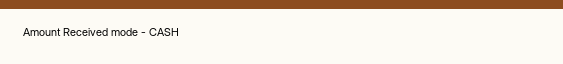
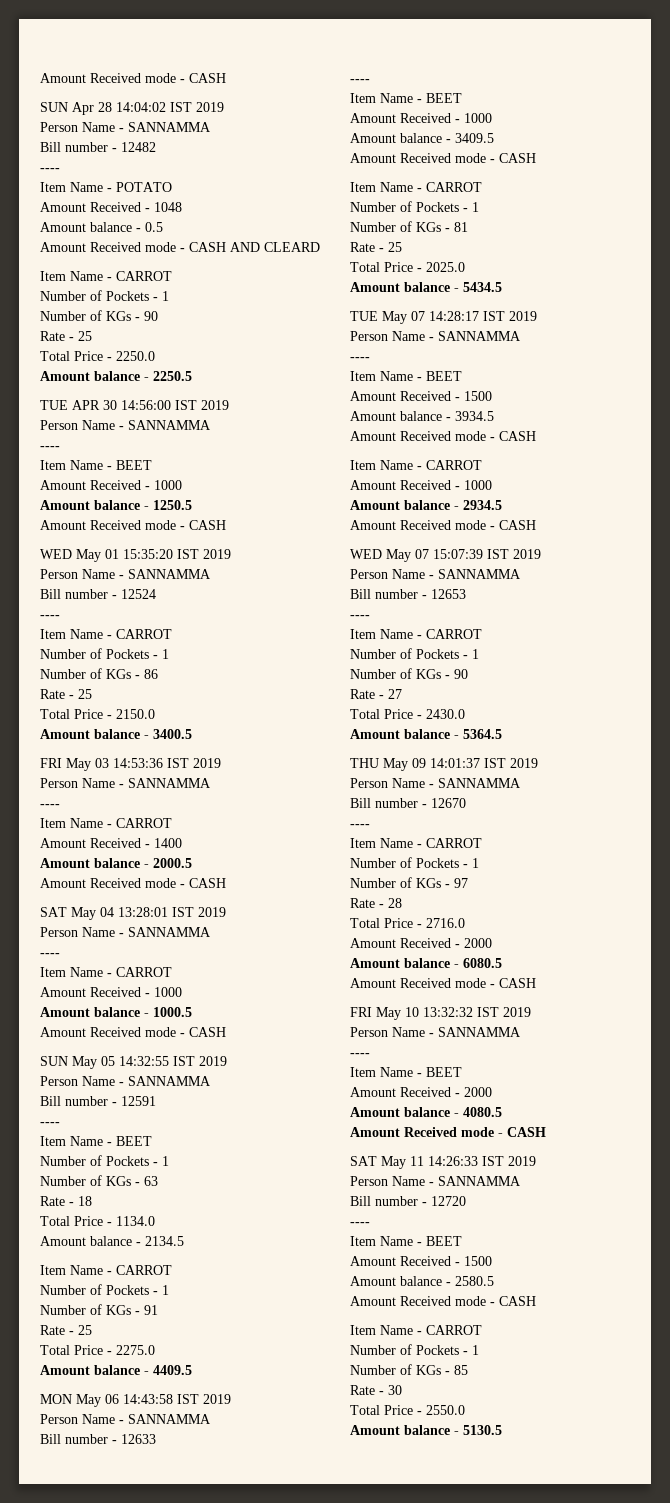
[23,28,179,36] Amount Received mode - CASH -> [40,73,226,83] [40,102,224,115] [40,122,211,132] [40,142,156,152] [40,168,60,172] [40,182,172,192] [40,202,182,212] [40,222,163,232] [40,242,320,252] [40,271,172,281] [40,290,169,301] [40,310,158,321] [40,331,92,341] [40,351,155,361] [40,371,192,381] [40,400,229,410] [40,420,211,430] [40,446,60,450] [40,460,152,470] [40,480,182,490] [40,500,192,510] [40,520,226,530] [40,549,231,562] [40,569,211,579] [40,589,156,599] [40,615,60,619] [40,629,172,639] [40,648,169,659] [40,668,158,679] [40,689,92,699] [40,709,155,719] [40,729,192,739] [40,758,221,771] [40,778,211,788] [40,804,60,808] [40,818,172,828] [40,838,182,848] [40,858,192,868] [40,878,226,888] [40,907,226,920] [40,927,211,937] [40,953,60,957] [40,967,172,977] [40,987,182,997] [40,1007,192,1017] [40,1027,226,1037] [40,1056,227,1069] [40,1076,211,1086] [40,1096,156,1106] [40,1122,60,1126] [40,1136,152,1146] [40,1155,169,1166] [40,1175,158,1186] [40,1196,92,1206] [40,1216,155,1226] [40,1236,184,1246] [40,1265,172,1275] [40,1284,169,1295] [40,1304,158,1315] [40,1325,92,1335] [40,1345,155,1355] [40,1365,192,1375] [40,1394,231,1407] [40,1414,211,1424] [40,1434,156,1444] [350,79,370,83] [350,93,462,103] [350,113,492,123] [350,133,494,143] [350,153,536,163] [350,182,482,192] [350,201,479,212] [350,221,468,232] [350,242,402,252] [350,262,465,272] [350,282,502,292] [350,311,537,324] [350,331,521,341] [350,357,370,361] [350,371,462,381] [350,391,492,401] [350,411,494,421] [350,431,536,441] [350,460,482,470] [350,480,492,490] [350,500,502,510] [350,520,536,530] [350,549,541,562] [350,569,521,579] [350,589,466,599] [350,615,370,619] [350,629,482,639] [350,648,479,659] [350,668,468,679] [350,689,402,699] [350,709,465,719] [350,729,502,739] [350,758,538,771] [350,778,521,788] [350,798,466,808] [350,824,370,828] [350,838,482,848] [350,857,479,868] [350,877,468,888] [350,898,402,908] [350,918,465,928] [350,938,492,948] [350,958,502,968] [350,978,536,988] [350,1007,531,1020] [350,1027,521,1037] [350,1053,370,1057] [350,1067,462,1077] [350,1087,492,1097] [350,1107,502,1117] [350,1127,546,1137] [350,1156,536,1169] [350,1176,521,1186] [350,1196,466,1206] [350,1222,370,1226] [350,1236,462,1246] [350,1256,492,1266] [350,1276,494,1286] [350,1296,536,1306] [350,1325,482,1335] [350,1344,479,1355] [350,1364,468,1375] [350,1385,402,1395] [350,1405,465,1415] [350,1425,502,1435] Amount Received mode - CASH // SUN Apr 28 14:04:02 IST 2019 // Person Name - SANNAMMA // Bill number - 12482 // ---- // Item Name - POTATO // Amount Received - 1048 // Amount balance - 0.5 // Amount Received mode - CASH AND CLEARD // Item Name - CARROT // Number of Pockets - 1 // Number of KGs - 90 // Rate - 25 // Total Price - 2250.0 // Amount balance - 2250.5 // TUE APR 30 14:56:00 IST 2019 // Person Name - SANNAMMA // ---- // Item Name - BEET // Amount Received - 1000 // Amount balance - 1250.5 // Amount Received mode - CASH // WED May 01 15:35:20 IST 2019 // Person Name - SANNAMMA // Bill number - 12524 // ---- // Item Name - CARROT // Number of Pockets - 1 // Number of KGs - 86 // Rate - 25 // Total Price - 2150.0 // Amount balance - 3400.5 // FRI May 03 14:53:36 IST 2019 // Person Name - SANNAMMA // ---- // Item Name - CARROT // Amount Received - 1400 // Amount balance - 2000.5 // Amount Received mode - CASH // SAT May 04 13:28:01 IST 2019 // Person Name - SANNAMMA // ---- // Item Name - CARROT // Amount Received - 1000 // Amount balance - 1000.5 // Amount Received mode - CASH // SUN May 05 14:32:55 IST 2019 // Person Name - SANNAMMA // Bill number - 12591 // ---- // Item Name - BEET // Number of Pockets - 1 // Number of KGs - 63 // Rate - 18 // Total Price - 1134.0 // Amount balance - 2134.5 // Item Name - CARROT // Number of Pockets - 1 // Number of KGs - 91 // Rate - 25 // Total Price - 2275.0 // Amount balance - 4409.5 // MON May 06 14:43:58 IST 2019 // Person Name - SANNAMMA // Bill number - 12633 // ---- // Item Name - BEET // Amount Received - 1000 // Amount balance - 3409.5 // Amount Received mode - CASH // Item Name - CARROT // Number of Pockets - 1 // Number of KGs - 81 // Rate - 25 // Total Price - 2025.0 // Amount balance - 5434.5 // TUE May 07 14:28:17 IST 2019 // Person Name - SANNAMMA // ---- // Item Name - BEET // Amount Received - 1500 // Amount balance - 3934.5 // Amount Received mode - CASH // Item Name - CARROT // Amount Received - 1000 // Amount balance - 2934.5 // Amount Received mode - CASH // WED May 07 15:07:39 IST 2019 // Person Name - SANNAMMA // Bill number - 12653 // ---- // Item Name - CARROT // Number of Pockets - 1 // Number of KGs - 90 // Rate - 27 // Total Price - 2430.0 // Amount balance - 5364.5 // THU May 09 14:01:37 IST 2019 // Person Name - SANNAMMA // Bill number - 12670 // ---- // Item Name - CARROT // Number of Pockets - 1 // Number of KGs - 97 // Rate - 28 // Total Price - 2716.0 // Amount Received - 2000 // Amount balance - 6080.5 // Amount Received mode - CASH // FRI May 10 13:32:32 IST 2019 // Person Name - SANNAMMA // ---- // Item Name - BEET // Amount Received - 2000 // Amount balance - 4080.5 // Amount Received mode - CASH // SAT May 11 14:26:33 IST 2019 // Person Name - SANNAMMA // Bill number - 12720 // ---- // Item Name - BEET // Amount Received - 1500 // Amount balance - 2580.5 // Amount Received mode - CASH // Item Name - CARROT // Number of Pockets - 1 // Number of KGs - 85 // Rate - 30 // Total Price - 2550.0 // Amount balance - 5130.5

